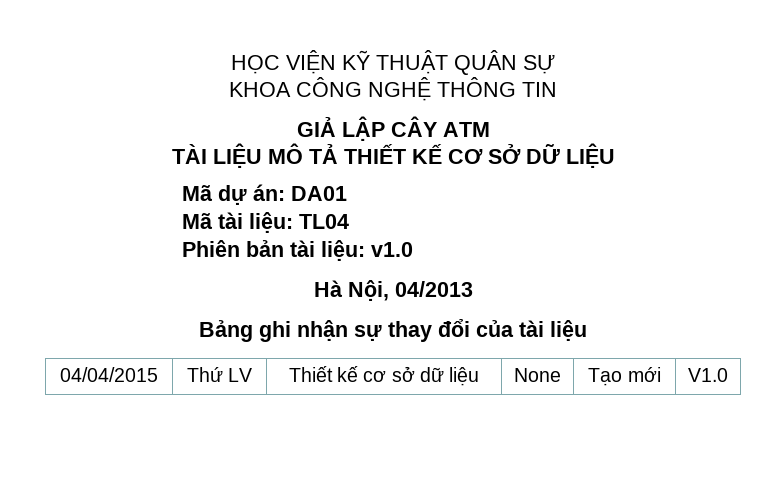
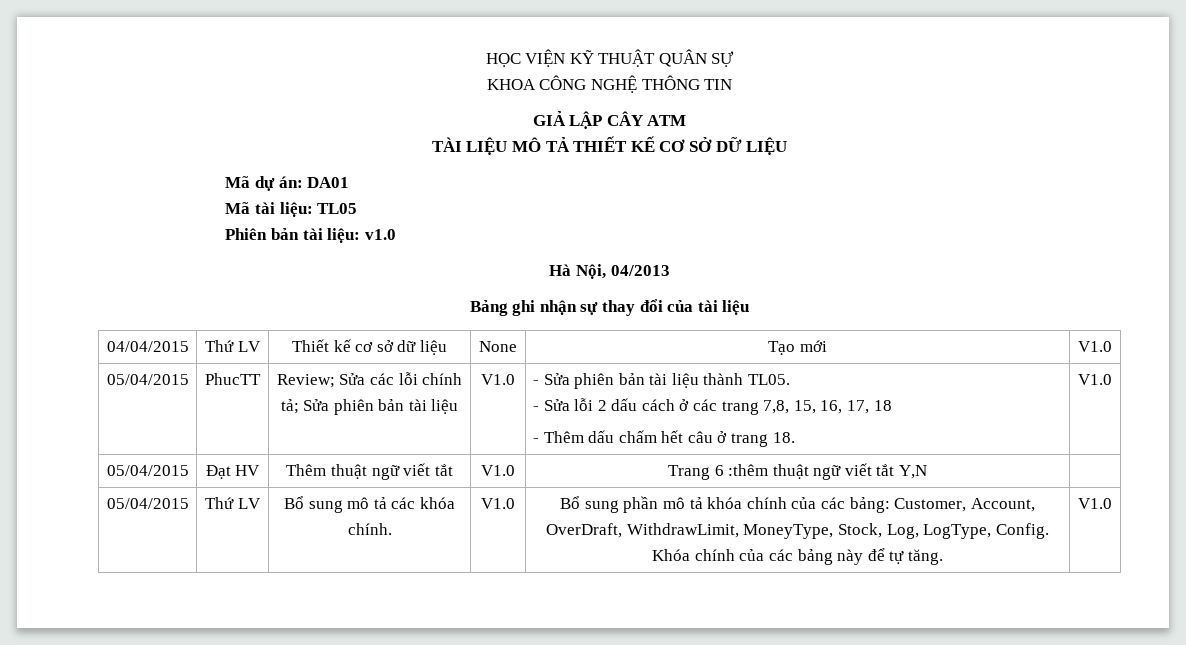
[298,214,349,229] TL04 -> [317,203,358,214] TL05
(728, 375) none -> [106,374,189,385] [205,373,261,385] [276,372,463,388] [280,399,459,415] [481,374,515,385] [532,373,791,389] [532,398,892,415] [532,430,795,447] [1078,374,1112,385] [106,465,189,476] [205,465,261,479] [286,463,453,480] [481,465,515,476] [667,463,928,480] [106,498,189,509] [205,497,261,509] [284,496,455,513] [347,523,392,535] [481,498,515,509] [560,496,1035,513] [546,523,1049,539] [652,548,943,565] [1078,498,1112,509] // 05/04/2015 | PhucTT | Review; Sửa các lỗi chính tả; Sửa phiên bản tài liệu | V1.0 | - Sửa phiên bản tài liệu thành TL05. // - Sửa lỗi 2 dấu cách ở các trang 7,8, 15, 16, 17, 18 // - Thêm dấu chấm hết câu ở trang 18. | V1.0 // 05/04/2015 | Đạt HV | Thêm thuật ngữ viết tắt | V1.0 | Trang 6 :thêm thuật ngữ viết tắt Y,N | // 05/04/2015 | Thứ LV | Bổ sung mô tả các khóa chính. | V1.0 | Bổ sung phần mô tả khóa chính của các bảng: Customer, Account, OverDraft, WithdrawLimit, MoneyType, Stock, Log, LogType, Config. Khóa chính của các bảng này để tự tăng. | V1.0

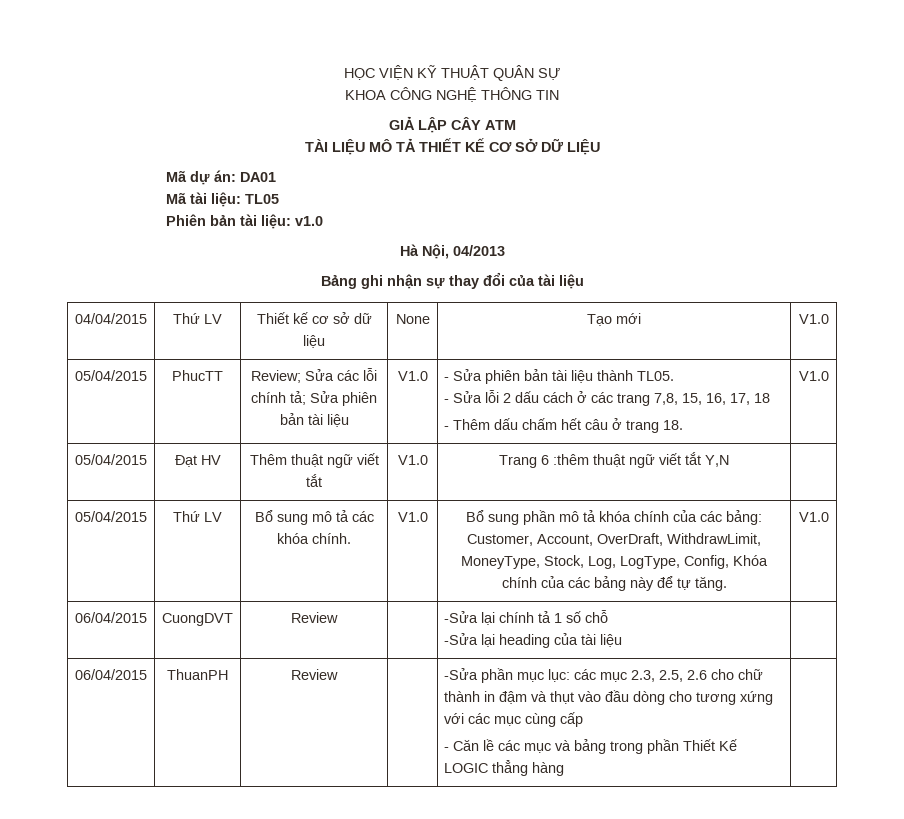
[995,523,1049,539] Config. -> [684,555,729,569] Config,
(1112, 503) none -> [75,612,147,623] [162,613,233,626] [291,612,338,623] [444,610,609,625] [444,633,623,648] [75,669,147,680] [167,669,228,680] [291,669,338,680] [444,668,764,683] [444,690,774,705] [444,712,584,727] [444,739,738,754] [444,760,565,776] // 06/04/2015 | CuongDVT | Review | | -Sửa lại chính tả 1 số chỗ // -Sửa lại heading của tài liệu | // 06/04/2015 | ThuanPH | Review | | -Sửa phần mục lục: các mục 2.3, 2.5, 2.6 cho chữ thành in đậm và thụt vào đầu dòng cho tương xứng với các mục cùng cấp // - Căn lề các mục và bảng trong phần Thiết Kế LOGIC thẳng hàng |

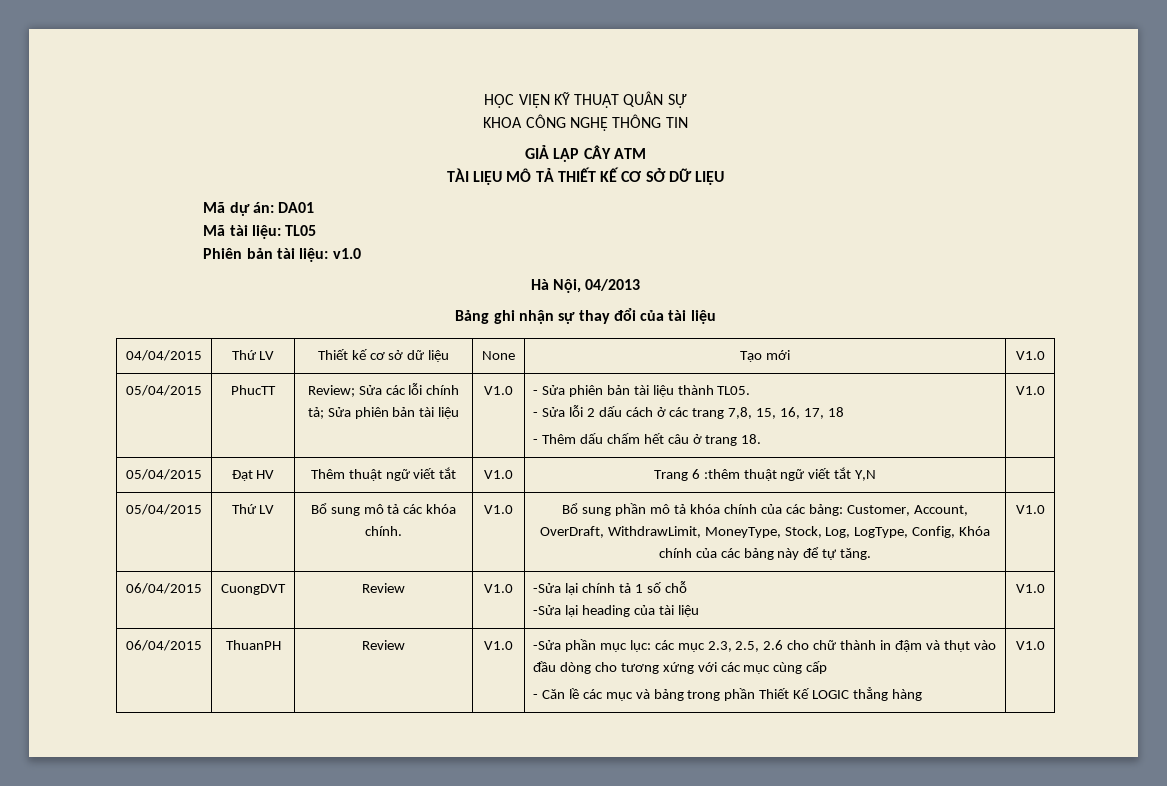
(338, 617) none -> [484,584,513,593] V1.0
(623, 640) none -> [1015,584,1045,593] V1.0
(338, 674) none -> [484,641,513,650] V1.0
(565, 769) none -> [1015,641,1045,650] V1.0

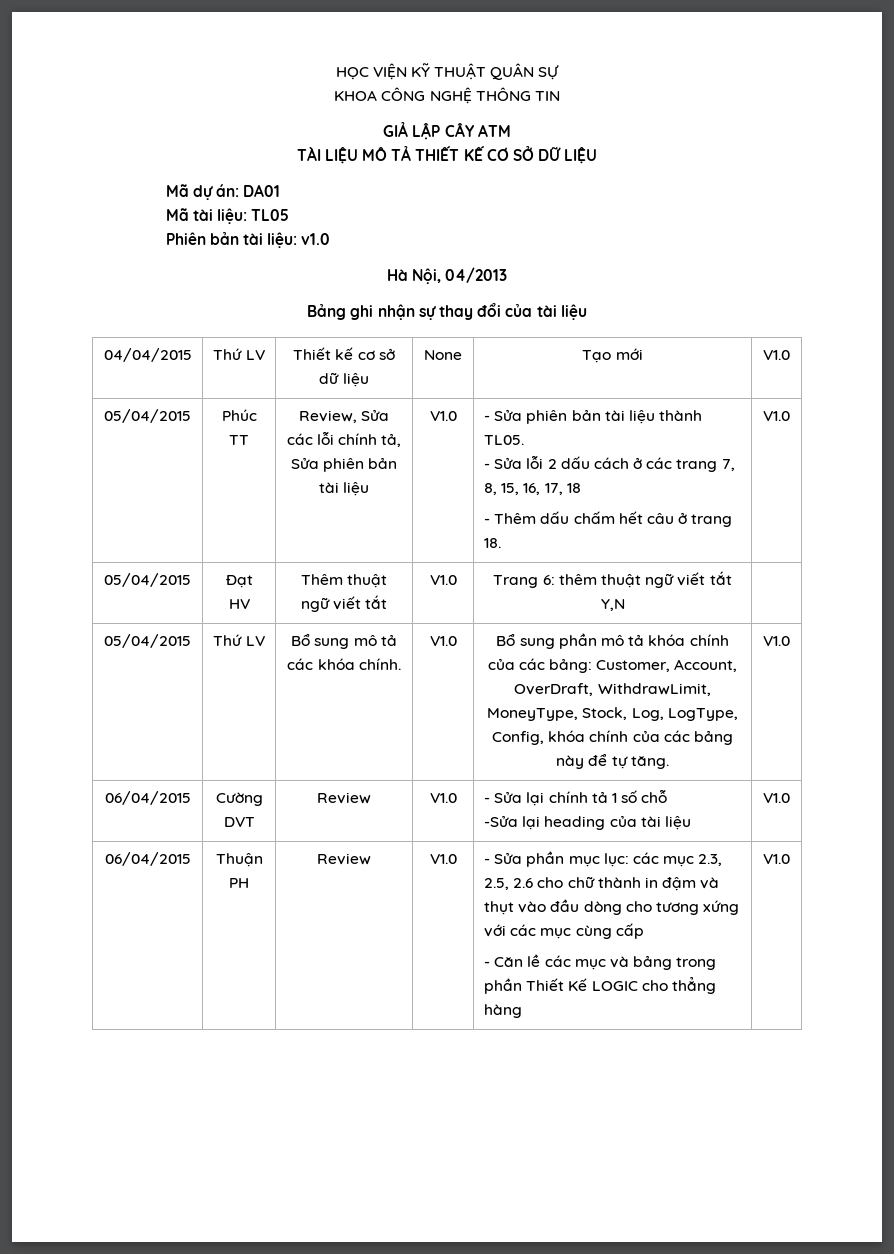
[231,385,276,395] [307,385,355,397] PhucTT | Review; -> [221,409,257,421] [229,435,249,445] [298,410,357,423] Phúc TT | Review,
[307,407,324,419] tả; -> [381,433,402,447] tả,
[728,407,753,419] 7,8, -> [721,459,735,471] [483,483,497,495] 7, 8,
[691,469,740,479] 6 :thêm -> [542,574,597,585] 6: thêm
[959,526,991,536] Khóa -> [548,730,586,742] khóa
[221,584,286,595] [362,583,405,593] [484,584,513,593] [533,583,562,593] CuongDVT | Review | V1.0 | -Sửa -> [215,792,263,806] [223,817,255,827] [317,792,371,804] [429,793,457,803] [483,791,523,803] Cường DVT | Review | V1.0 | - Sửa
[225,640,281,650] [362,640,405,650] [484,641,513,650] [533,640,562,650] ThuanPH | Review | V1.0 | -Sửa -> [215,853,263,867] [229,878,249,888] [317,853,371,865] [429,854,457,864] [483,852,523,864] Thuận PH | Review | V1.0 | - Sửa
(850, 694) none -> [641,980,668,991] cho

